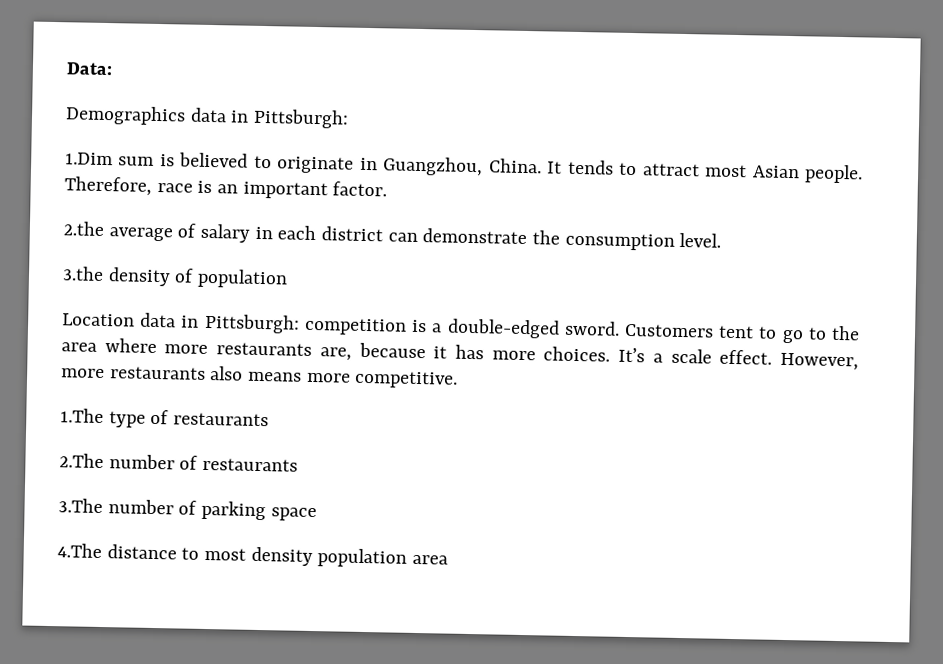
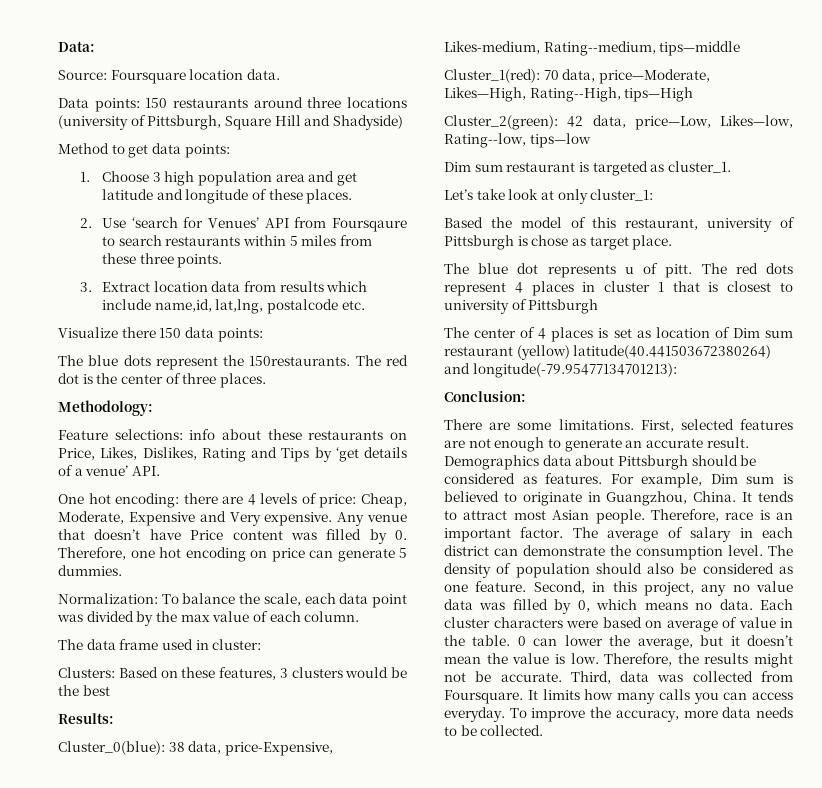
[65,105,350,129] [65,152,113,166] Demographics data in Pittsburgh: // 1.Dim -> [58,69,280,84] [58,97,407,112] [58,115,403,130] [58,143,230,158] [79,171,357,186] [101,189,353,204] [79,217,408,232] [101,235,372,246] [101,253,223,268] [79,281,368,292] [101,299,365,314] [58,327,263,342] [58,355,408,370] [58,373,266,388] [58,400,153,416] [58,429,407,440] [58,447,407,462] [58,465,160,476] [58,493,407,508] [58,511,407,526] [58,529,407,544] [58,547,407,562] [58,565,122,576] [58,593,408,608] [57,611,360,626] [58,639,262,650] [58,667,407,680] [58,685,110,696] [58,713,114,724] [58,741,333,756] [444,41,741,56] [444,69,710,84] [444,87,694,102] [444,115,793,130] [444,133,591,148] [444,161,731,176] [444,189,654,204] [444,217,795,232] [444,235,673,250] [444,263,793,278] [444,281,793,296] [444,299,599,314] [444,327,793,342] [444,345,772,360] [444,363,677,378] [444,391,526,402] [444,419,793,432] [444,437,749,452] [444,455,757,470] [444,473,738,488] Source: Foursquare location data. // Data points: 150 restaurants around three locations (university of Pittsburgh, Square Hill and Shadyside) // Method to get data points: // 1. Choose 3 high population area and get latitude and longitude of these places. // 2. Use ‘search for Venues’ API from Foursqaure to search restaurants within 5 miles from these three points. // 3. Extract location data from results which include name,id, lat,lng, postalcode etc. // Visualize there 150 data points: // The blue dots represent the 150restaurants. The red dot is the center of three places. // Methodology: // Feature selections: info about these restaurants on Price, Likes, Dislikes, Rating and Tips by ‘get details of a venue’ API. // One hot encoding: there are 4 levels of price: Cheap, Moderate, Expensive and Very expensive. Any venue that doesn’t have Price content was filled by 0. Therefore, one hot encoding on price can generate 5 dummies. // Normalization: To balance the scale, each data point was divided by the max value of each column. // The data frame used in cluster: // Clusters: Based on these features, 3 clusters would be the best // Results: // Cluster_0(blue): 38 data, price-Expensive, Likes-medium, Rating--medium, tips—middle // Cluster_1(red): 70 data, price—Moderate, Likes—High, Rating--High, tips—High // Cluster_2(green): 42 data, price—Low, Likes—low, Rating--low, tips—low // Dim sum restaurant is targeted as cluster_1. // Let’s take look at only cluster_1: // Based the model of this restaurant, university of Pittsburgh is chose as target place. // The blue dot represents u of pitt. The red dots represent 4 places in cluster 1 that is closest to university of Pittsburgh // The center of 4 places is set as location of Dim sum restaurant (yellow) latitude(40.441503672380264) and longitude(-79.95477134701213): // Conclusion: // There are some limitations. First, selected features are not enough to generate an accurate result. Demographics data about Pittsburgh should be considered as features. For example, Dim
[63,221,105,236] // 2.the -> [572,527,598,538] The
[62,266,104,281] // 3.the -> [768,545,793,556] The
[62,312,860,344] [61,338,859,371] [61,366,459,389] [60,408,270,428] [59,453,299,472] [58,498,317,522] [57,543,449,568] // Location data in Pittsburgh: competition is a double-edged sword. Customers tent to go to the area where more restaurants are, because it has more choices. It’s a scale effect. However, more restaurants also means more competitive. // 1.The type of restaurants // 2.The number of restaurants // 3.The number of parking space // 4.The distance to most density population area -> [595,563,793,574] [444,581,793,596] [444,599,793,614] [444,617,793,632] [444,635,793,650] [444,653,793,668] [444,671,793,684] [444,689,793,704] [444,707,793,722] [444,725,544,736] should also be considered as one feature. Second, in this project, any no value data was filled by 0, which means no data. Each cluster characters were based on average of value in the table. 0 can lower the average, but it doesn’t mean the value is low. Therefore, the results might not be accurate. Third, data was collected from Foursquare. It limits how many calls you can access everyday. To improve the accuracy, more data needs to be collected.

